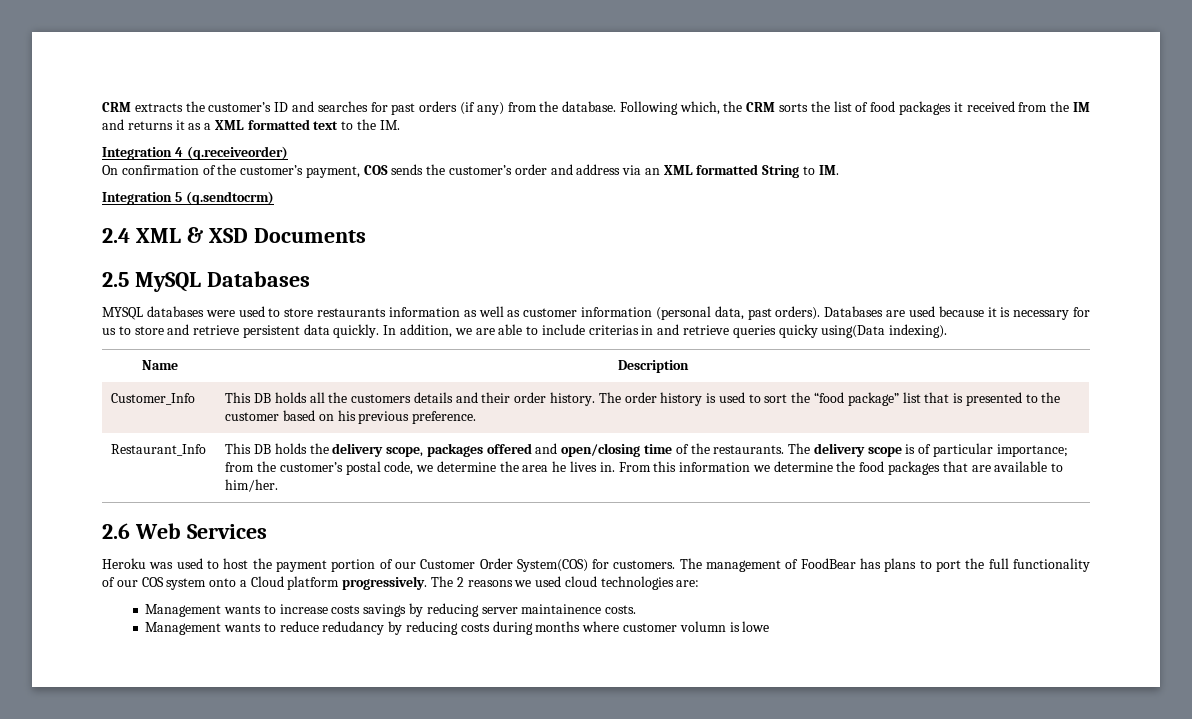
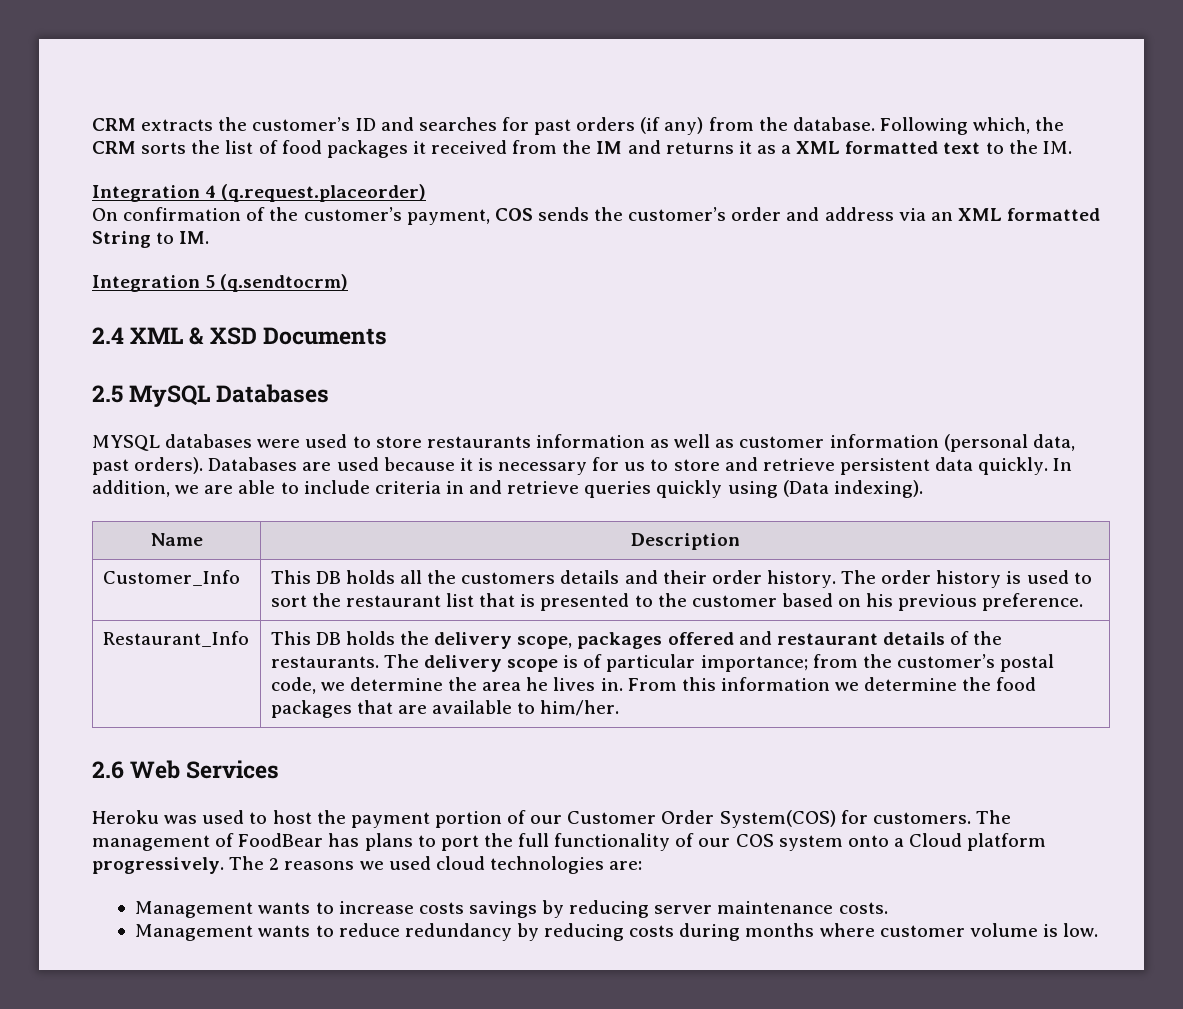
[186,146,288,160] (q.receiveorder) -> [221,184,427,202] (q.request.placeorder)
[588,325,639,335] criterias -> [374,481,441,494] criteria
[778,324,886,338] quicky using(Data -> [656,480,829,498] quickly using (Data
[813,392,899,406] “food package” -> [345,595,441,607] restaurant
[561,443,672,457] open/closing time -> [776,632,945,645] restaurant details
[521,604,602,614] maintainence -> [717,901,834,914] maintenance
[322,621,385,635] redudancy -> [404,923,512,941] redundancy
[679,621,770,632] volumn is lowe -> [969,923,1099,937] volume is low.

